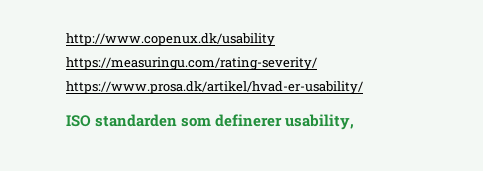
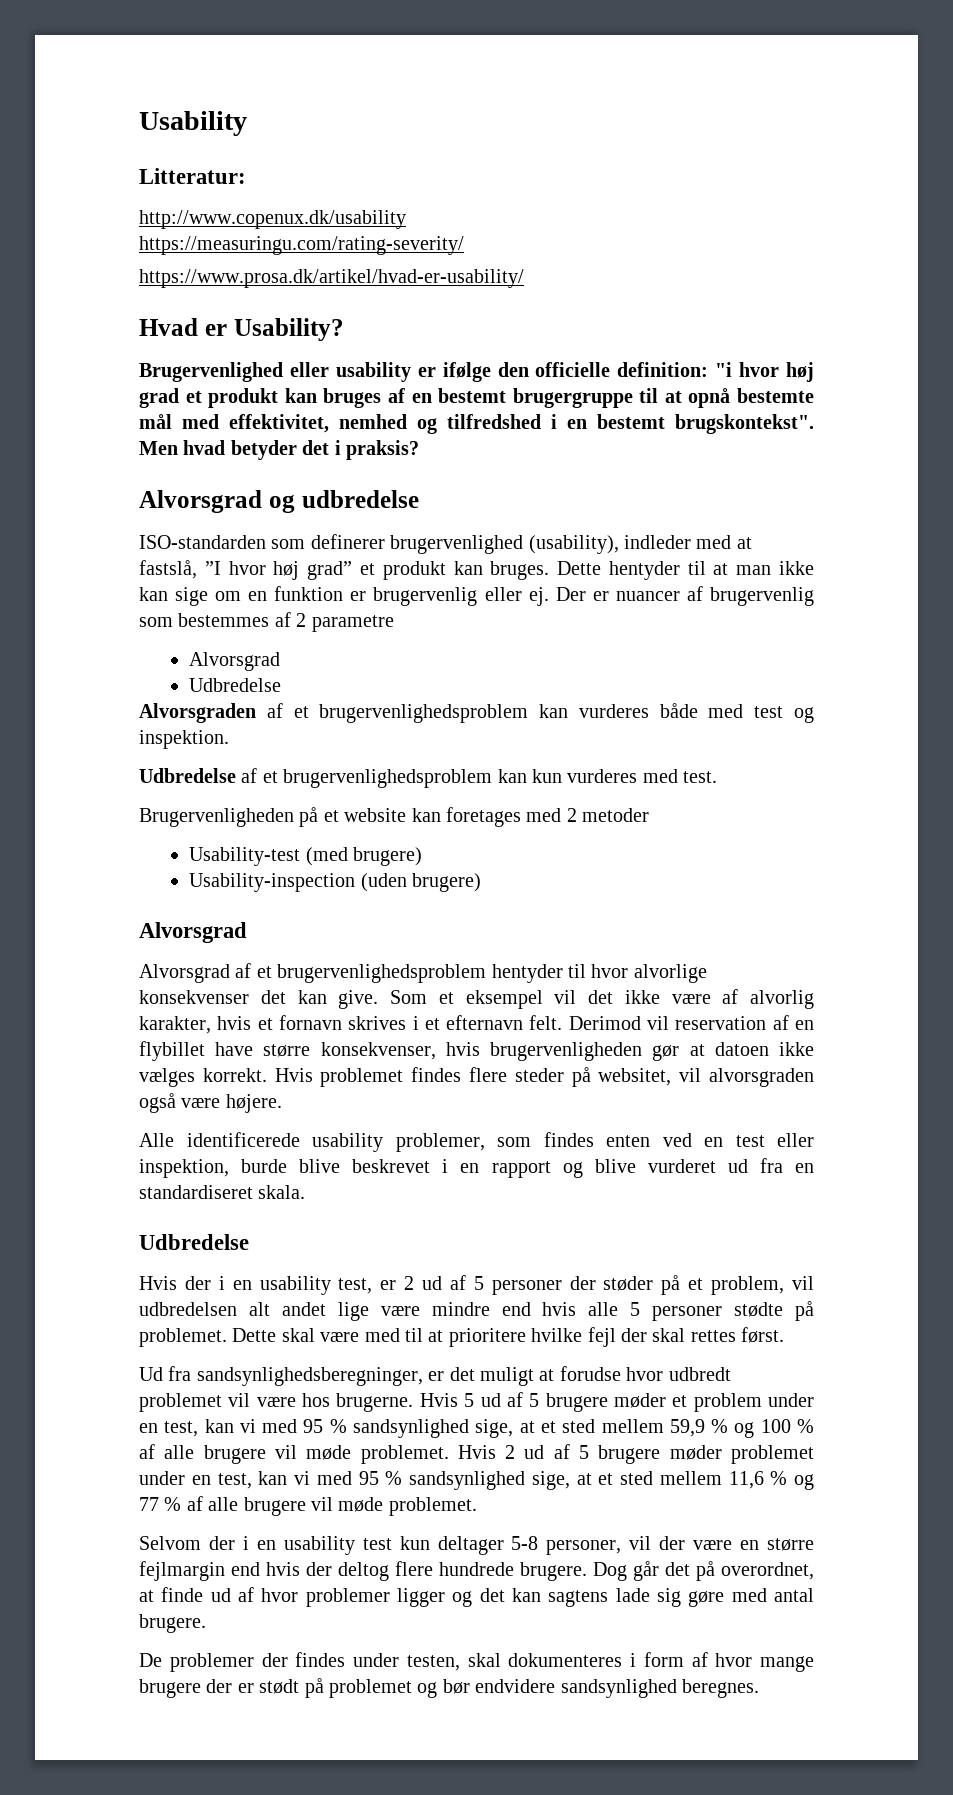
(66, 39) none -> [139,111,247,136] [139,168,246,184] Usability // Litteratur: //
[66,114,355,130] ISO standarden som definerer usability, -> [139,318,344,341] [139,362,814,382] [139,388,815,408] [139,414,814,434] [139,440,419,460] [139,490,419,513] [139,534,752,554] [139,560,815,580] [139,586,815,606] [139,612,394,632] [189,652,281,671] [189,678,282,692] [139,703,815,723] [139,730,229,749] [139,768,718,788] [139,807,650,827] [189,847,423,866] [189,873,482,892] [139,922,247,943] [139,963,707,983] [139,989,814,1009] [139,1015,814,1034] [139,1041,814,1061] [139,1067,814,1087] [139,1093,282,1113] [139,1132,814,1152] [139,1158,814,1178] [139,1185,306,1199] [139,1234,249,1250] [139,1275,814,1295] [139,1301,815,1321] [139,1327,785,1347] [139,1366,731,1386] [139,1392,814,1412] [139,1419,814,1438] [139,1444,814,1464] [139,1471,814,1490] [139,1496,477,1516] [139,1536,815,1555] [139,1561,814,1581] [139,1587,814,1607] [139,1614,206,1633] [139,1652,814,1672] [139,1678,759,1698] Hvad er Usability? // Brugervenlighed eller usability er ifølge den officielle definition: "i hvor høj grad et produkt kan bruges af en bestemt brugergruppe til at opnå bestemte mål med effektivitet, nemhed og tilfredshed i en bestemt brugskontekst". Men hvad betyder det i praksis? // Alvorsgrad og udbredelse // ISO-standarden som definerer brugervenlighed (usability), indleder med at fastslå, ”I hvor høj grad” et produkt kan bruges. Dette hentyder til at man ikke kan sige om en funktion er brugervenlig eller ej. Der er nuancer af brugervenlig som bestemmes af 2 parametre // Alvorsgrad // Udbredelse // Alvorsgraden af et brugervenlighedsproblem kan vurderes både med test og inspektion. // Udbredelse af et brugervenlighedsproblem kan kun vurderes med test. // Brugervenligheden på et website kan foretages med 2 metoder // Usability-test (med brugere) // Usability-inspection (uden brugere) // Alvorsgrad // Alvorsgrad af et brugervenlighedsproblem hentyder til hvor alvorlige konsekvenser det kan give. Som et eksempel vil det ikke være af alvorlig karakter, hvis et fornavn skrives i et efternavn felt. Derimod vil reservation af en flybillet have større konsekvenser, hvis brugervenligheden gør at datoen ikke vælges korrekt. Hvis problemet findes flere steder på websitet, vil alvorsgraden også være højere. // Alle identificerede usability problemer, som findes enten ved en test eller inspektion, burde blive beskrevet i en rapport og blive vurderet ud fra en standardiseret skala. // Udbredelse // Hvis der i en usability test, er 2 ud af 5 personer der støder på et problem, vil udbredelsen alt andet lige være mindre end hvis alle 5 personer stødte på problemet. Dette skal være med til at prioritere hvilke fejl der skal rettes først. // Ud fra sandsynlighedsberegninger, er det muligt at forudse hvor udbredt problemet vil være hos brugerne. Hvis 5 ud af 5 brugere møder et problem under en test, kan vi med 95 % sandsynlighed sige, at et sted mellem 59,9 % og 100 % af alle brugere vil møde problemet. Hvis 2 ud af 5 brugere møder problemet under en test, kan vi med 95 % sandsynlighed sige, at et sted mellem 11,6 % og 77 % af alle brugere vil møde problemet. // Selvom der i en usability test kun deltager 5-8 personer, vil der være en større fejlmargin end hvis der deltog flere hundrede brugere. Dog går det på overordnet, at finde ud af hvor problemer ligger og det kan sagtens lade sig gøre med antal brugere. // De problemer der findes under testen, skal dokumenteres i form af hvor mange brugere der er stødt på problemet og bør endvidere sandsynlighed beregnes.

